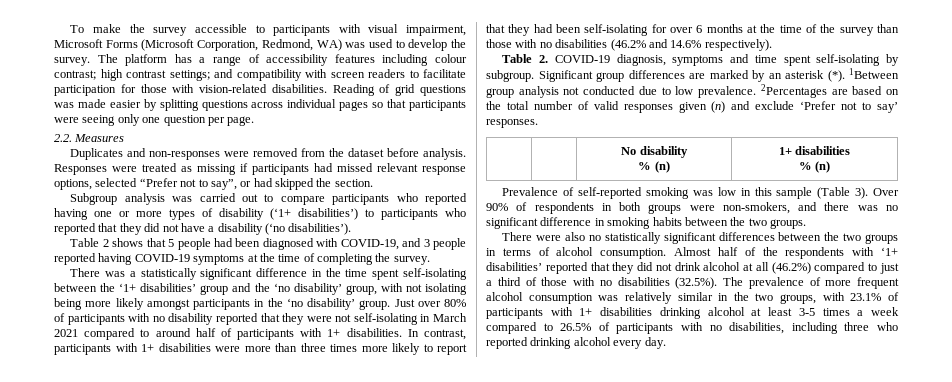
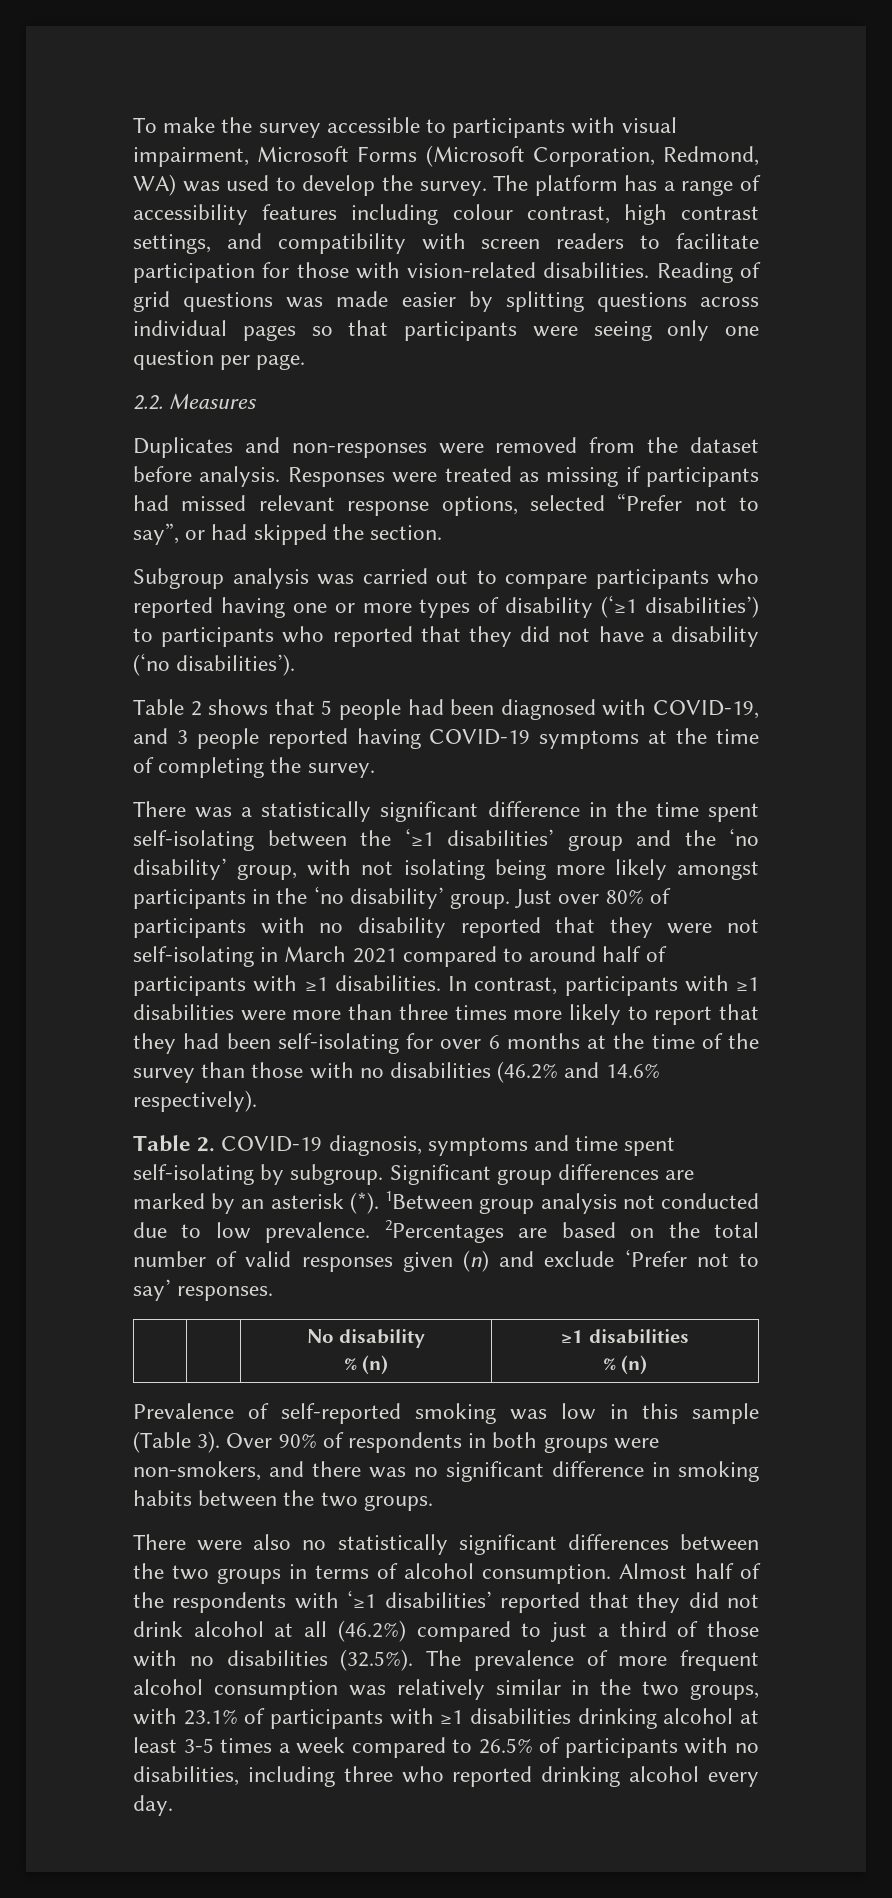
[54,70,96,80] contrast; -> [526,206,610,224] contrast,
[169,70,210,81] settings; -> [133,234,211,254] settings,
[270,208,291,220] (‘1+ -> [601,595,638,618] (‘≥1
[119,283,137,292] ‘1+ -> [404,828,434,846] ‘≥1
[327,329,341,337] 1+ -> [304,977,328,991] ≥1
[141,344,154,352] 1+ -> [736,977,759,991] ≥1
[778,147,792,155] 1+ -> [561,1330,584,1343] ≥1
[881,247,898,256] ‘1+ -> [347,1590,377,1608] ‘≥1
[579,308,593,316] 1+ -> [440,1710,464,1724] ≥1

